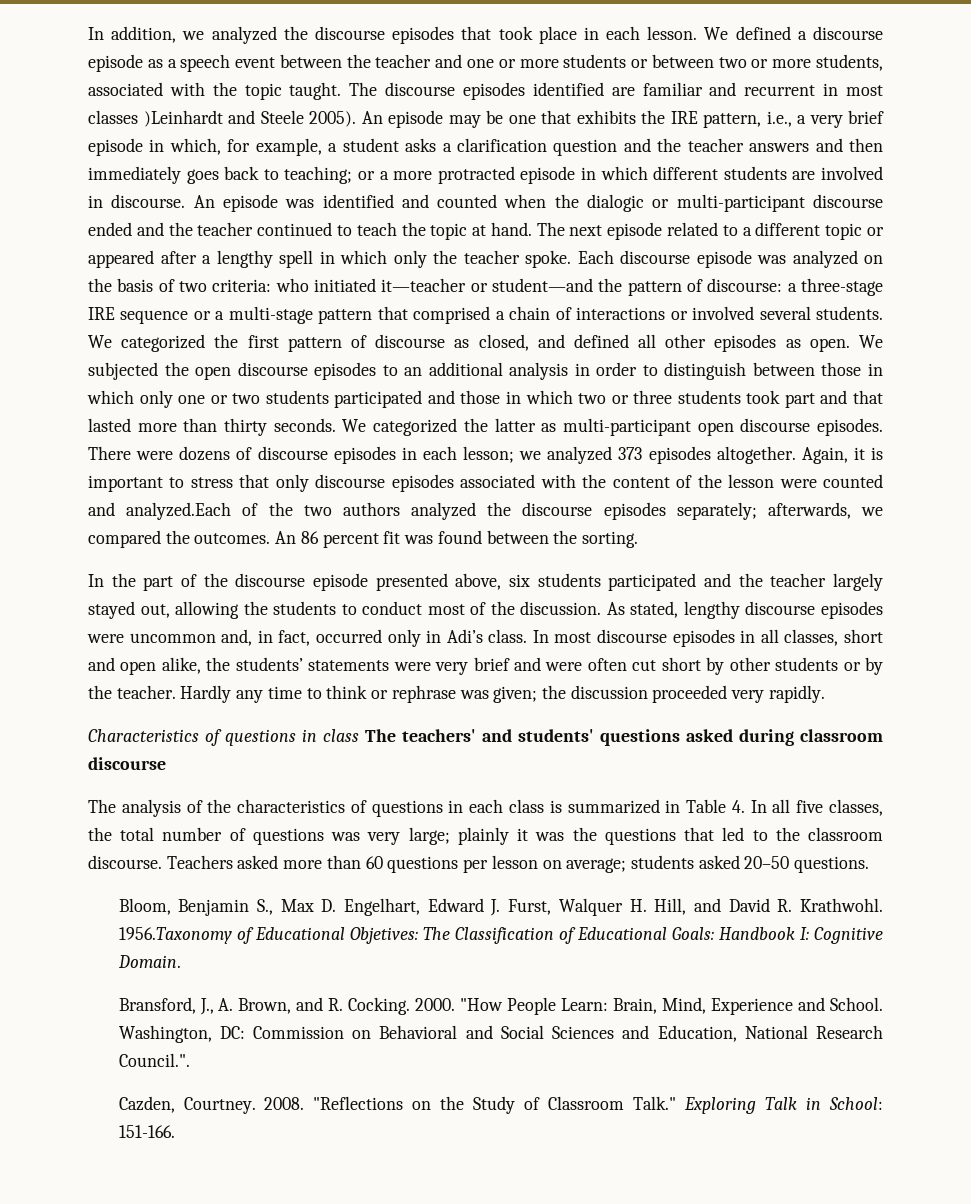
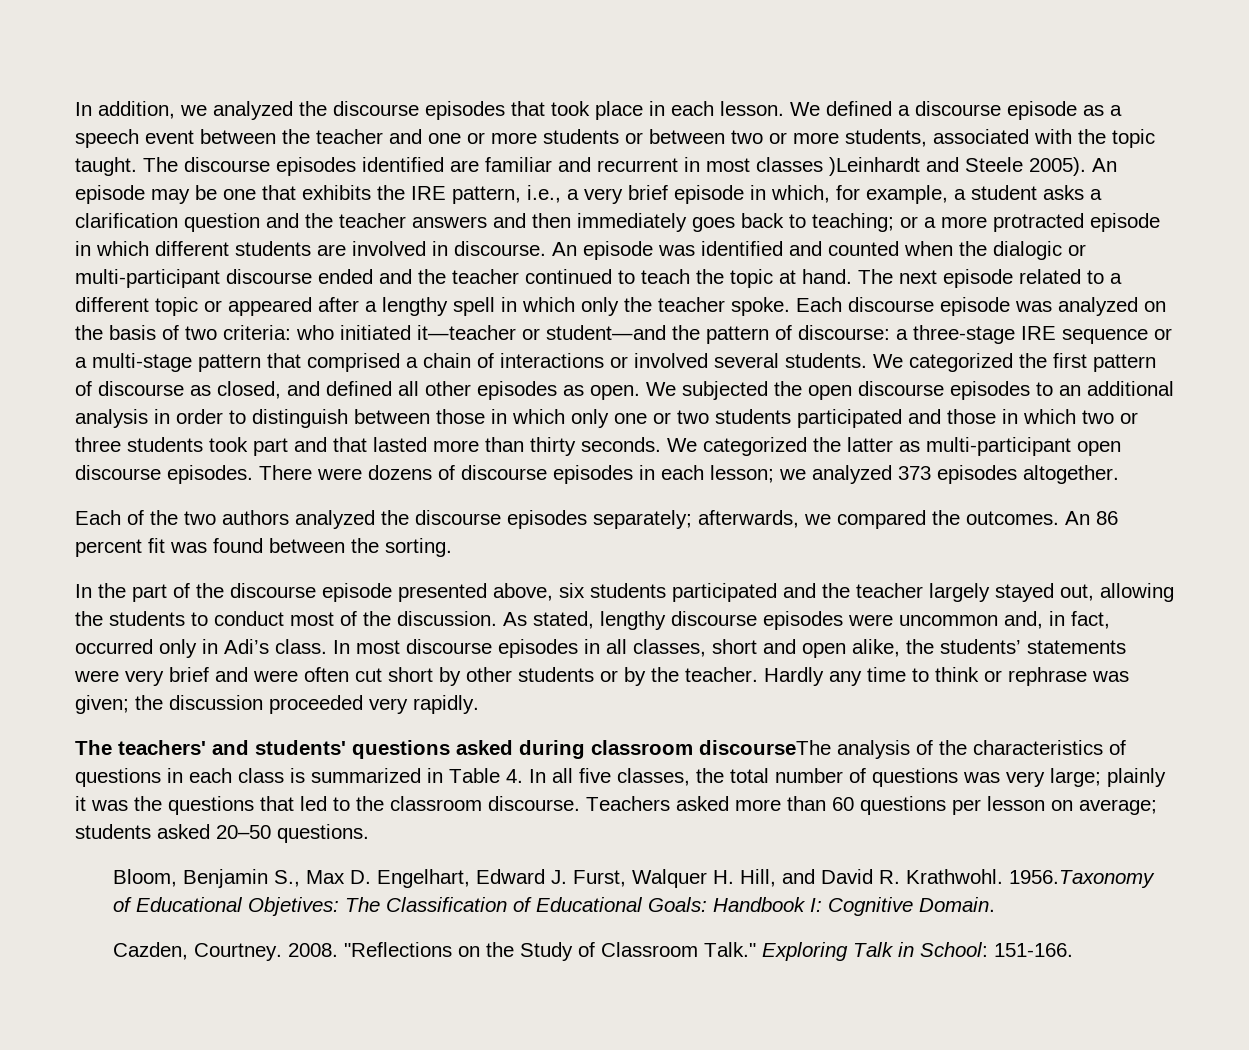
[801,447,883,464] [88,474,884,492] [88,502,232,520] Again, it is important to stress that only discourse episodes associated with the content of the lesson were counted and analyzed.Each -> [75,510,121,525] // Each
[88,729,359,746] Characteristics of questions in class -> (479, 704) none
[88,757,166,770] [88,799,116,813] discourse // The -> [699,740,831,755] discourseThe
[118,997,884,1015] [118,1025,884,1043] [118,1053,190,1067] // Bransford, J., A. Brown, and R. Cocking. 2000. "How People Learn: Brain, Mind, Experience and School. Washington, DC: Commission on Behavioral and Social Sciences and Education, National Research Council.". -> (995, 904) none

